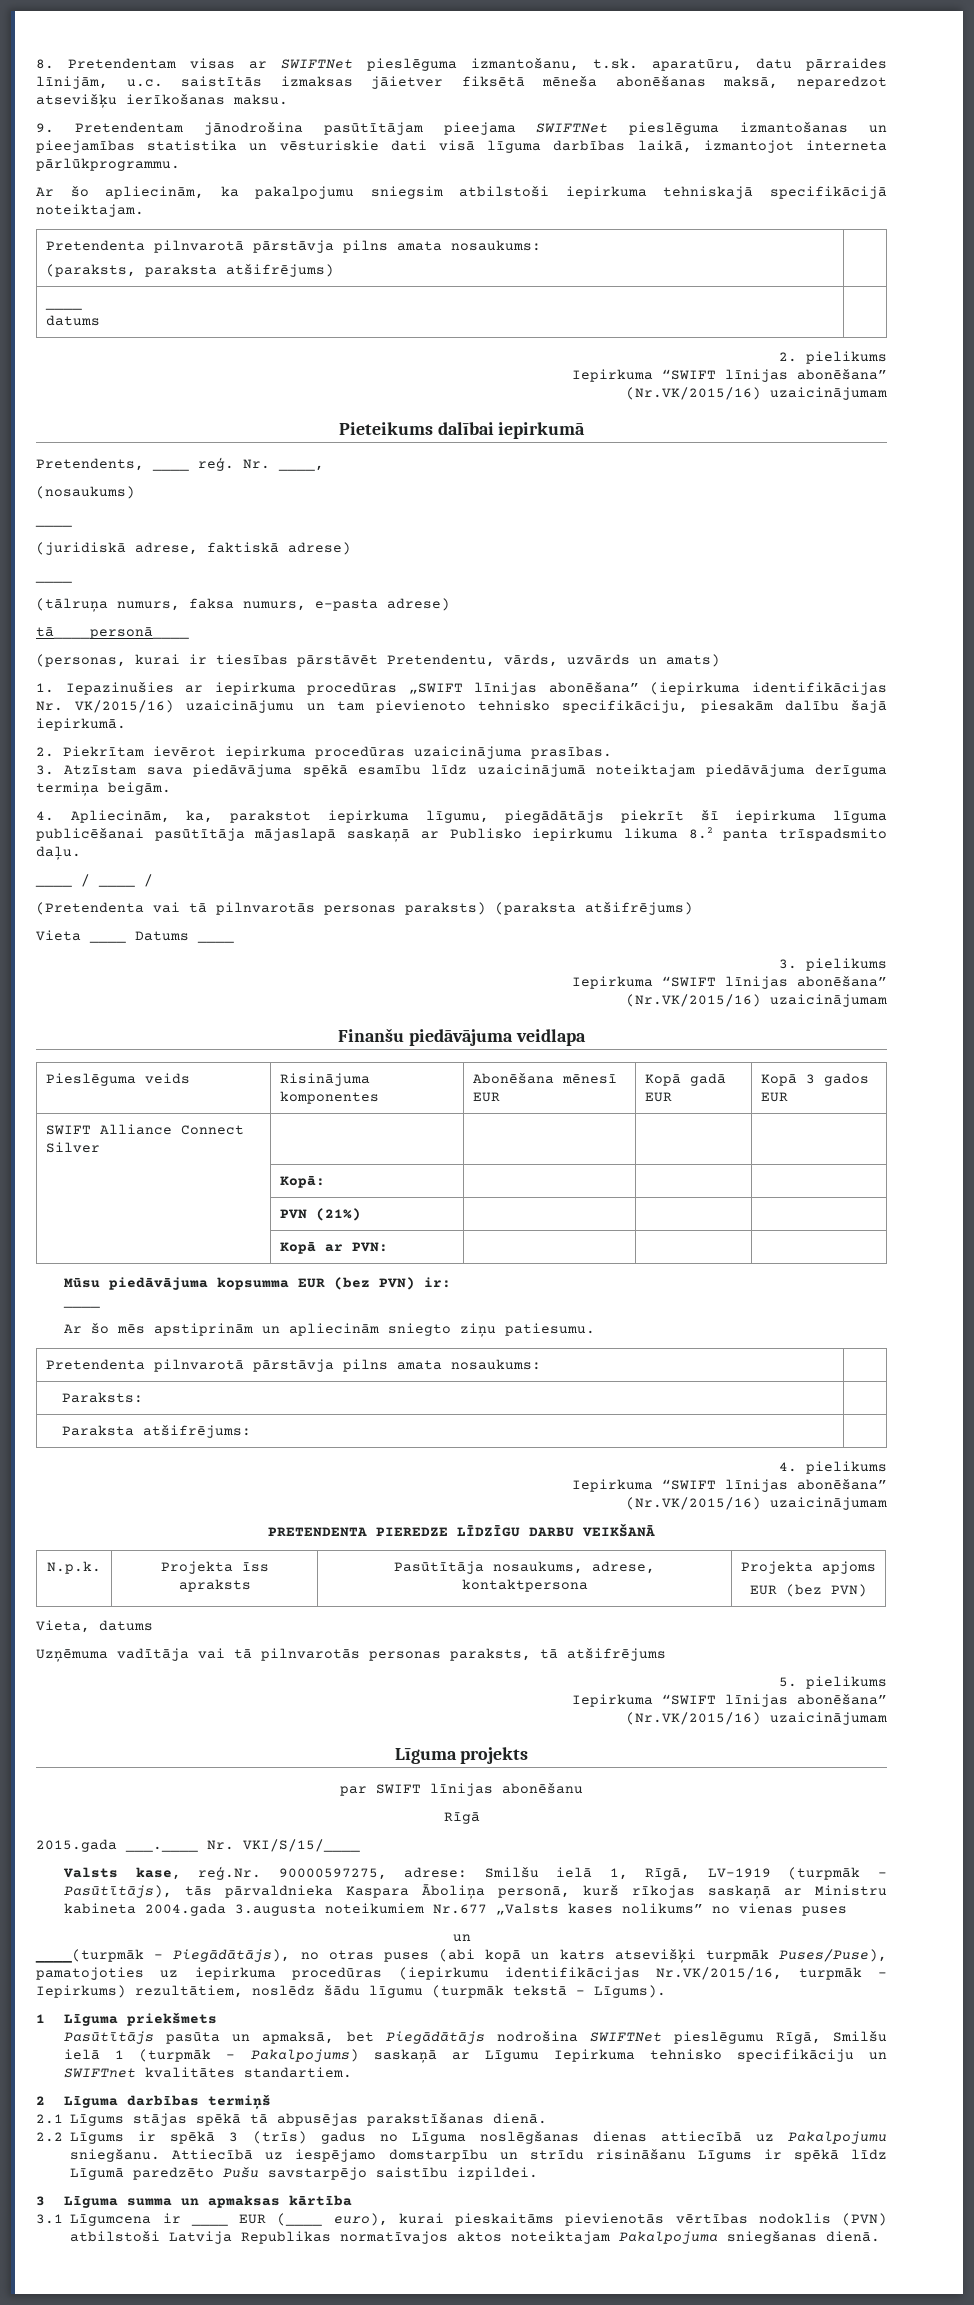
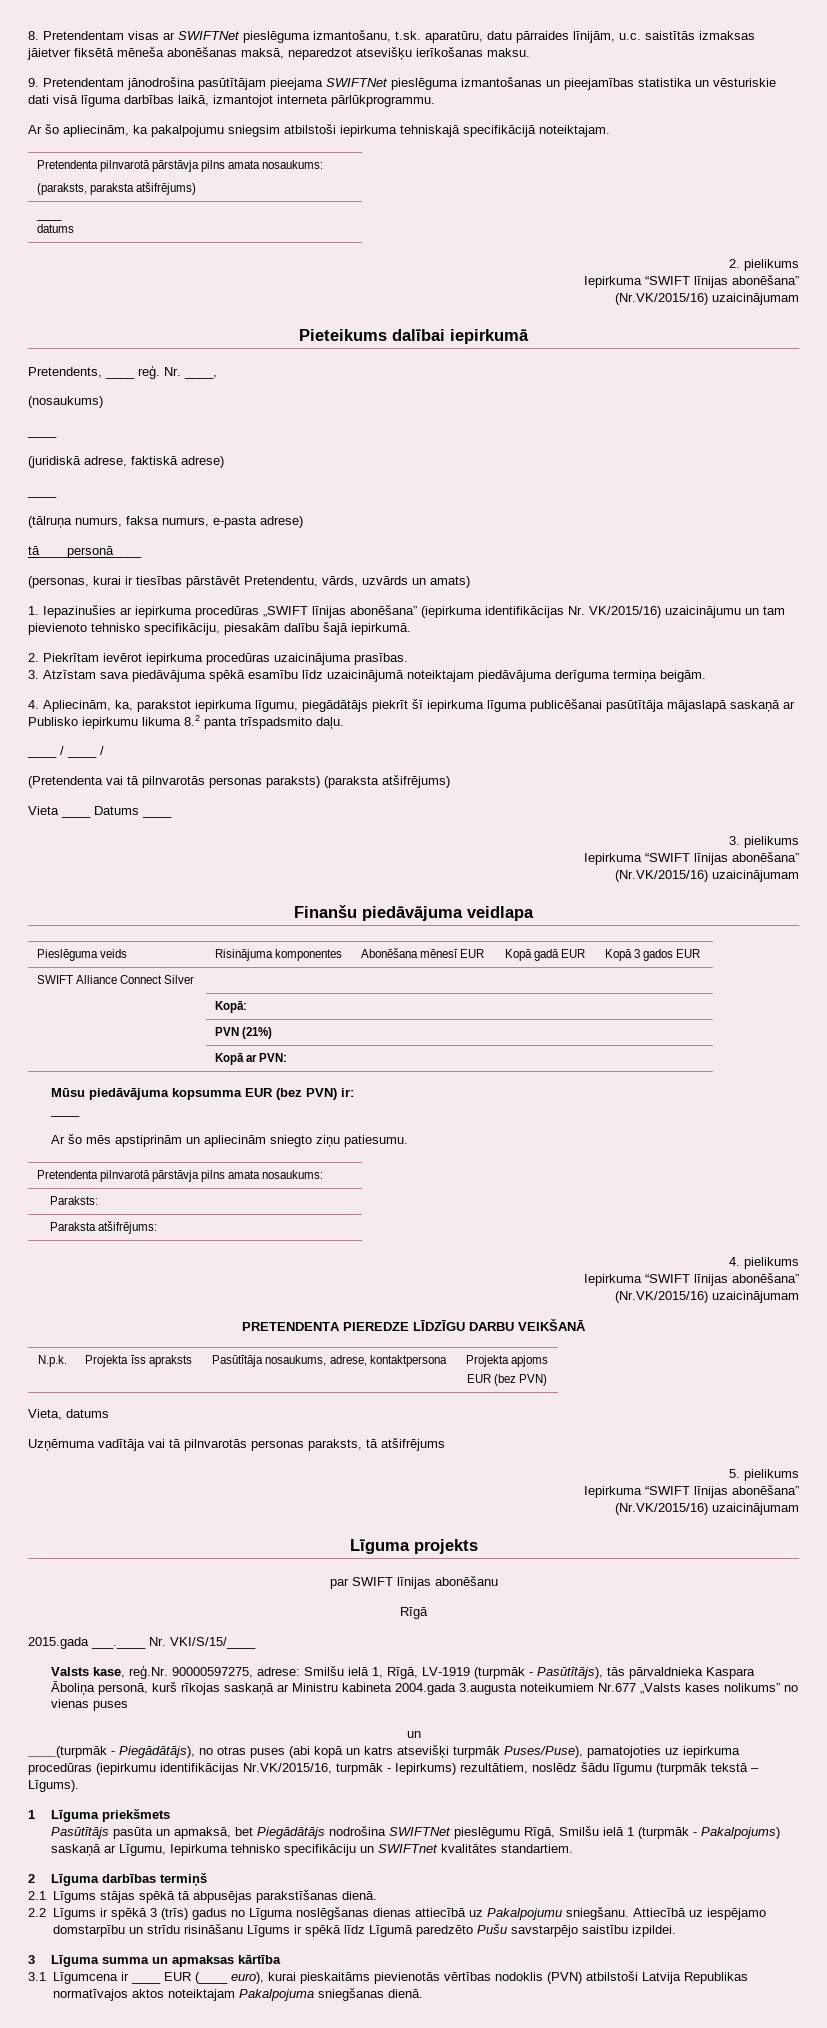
[484,2050,539,2062] Līgumu -> [118,1844,166,1856] Līgumu,

